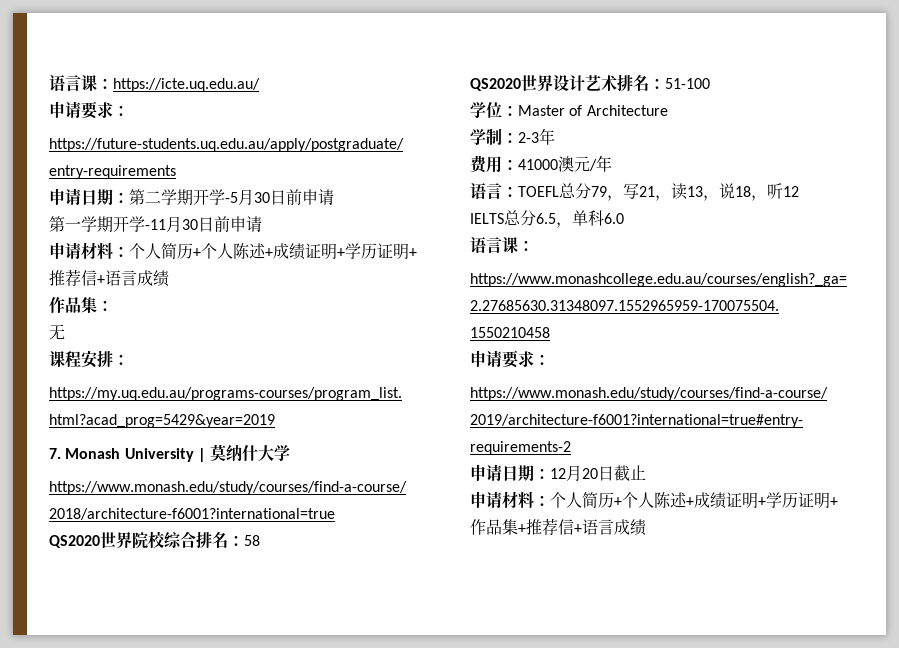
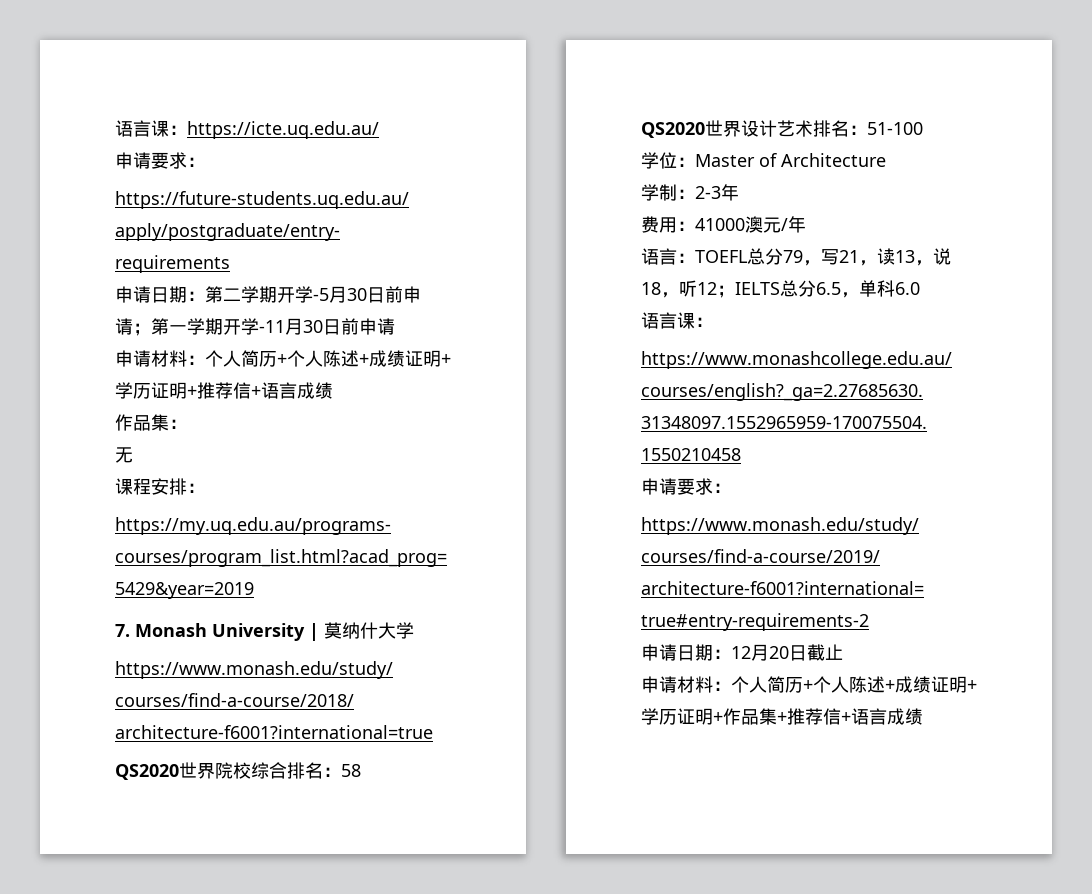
(334, 197) // -> [133,323,151,336] ；
(799, 191) // -> [717,285,735,298] ；

